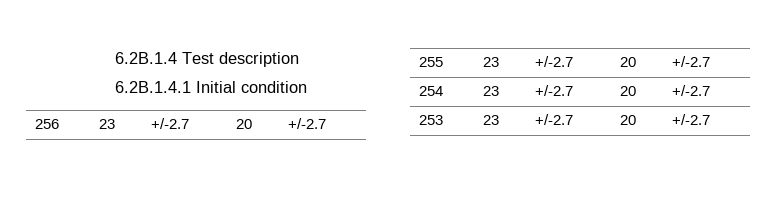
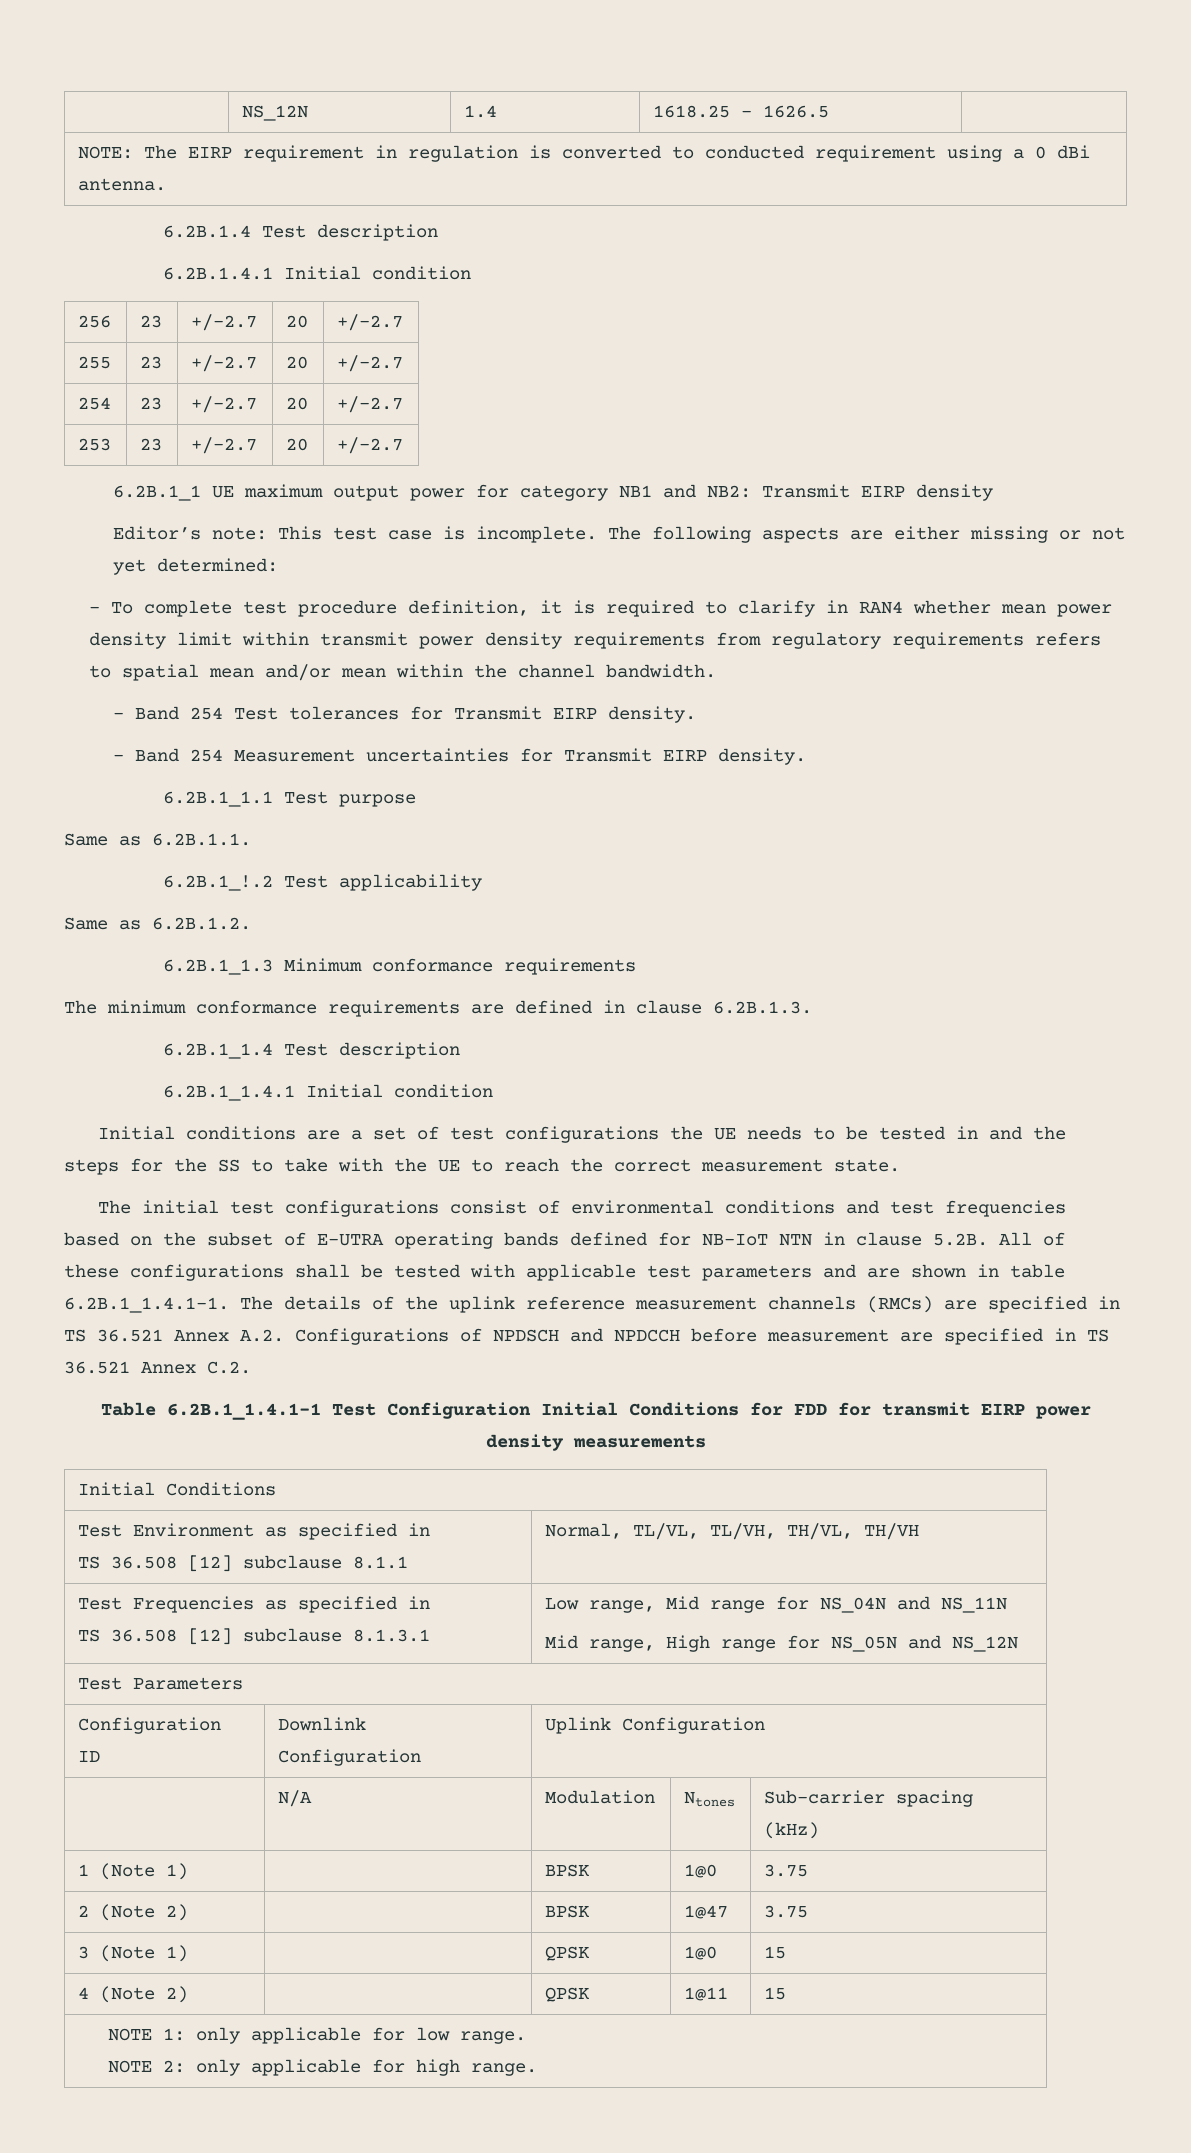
(114, 58) none -> [242,105,309,121] [464,105,498,118] [653,105,830,118] [78,145,1091,162] [78,178,167,191] | NS_12N | 1.4 | 1618.25 - 1626.5 | // NOTE: The EIRP requirement in regulation is converted to conducted requirement using a 0 dBi antenna. //
(710, 119) none -> [113,484,994,501] [113,526,1126,543] [113,558,279,575] [88,600,1112,617] [88,632,1101,649] [88,664,716,681] [113,706,697,723] [113,748,807,765] [162,791,416,807] [64,833,251,846] [162,874,482,891] [64,917,251,930] [162,958,636,975] [64,1000,812,1017] [162,1042,460,1059] [162,1084,493,1101] [98,1126,1067,1143] [64,1158,900,1175] [98,1200,1067,1217] [64,1232,1065,1249] [64,1264,1065,1281] [64,1296,1120,1313] [64,1328,1109,1345] [64,1361,251,1374] [100,1402,1091,1420] [485,1434,706,1451] [78,1482,277,1496] [78,1523,431,1540] [78,1555,409,1572] [545,1523,920,1540] [78,1596,431,1613] [78,1628,431,1645] [545,1596,1008,1613] [545,1635,1019,1652] [78,1677,244,1690] [78,1717,222,1734] [78,1751,101,1762] [278,1717,367,1731] [278,1749,422,1766] [545,1717,766,1734] [278,1790,313,1807] [545,1790,656,1804] [684,1792,736,1807] [764,1790,974,1807] [764,1822,820,1839] [78,1863,189,1880] [545,1864,591,1877] [684,1864,718,1878] [764,1864,809,1877] [78,1904,189,1921] [545,1905,591,1918] [684,1905,729,1919] [764,1905,809,1918] [78,1945,189,1962] [545,1946,591,1961] [684,1946,718,1960] [764,1946,787,1959] [78,1986,189,2003] [545,1987,591,2002] [684,1987,729,2001] [764,1987,787,2000] [107,2027,526,2044] [107,2059,537,2076] // 6.2B.1_1 UE maximum output power for category NB1 and NB2: Transmit EIRP density // Editor’s note: This test case is incomplete. The following aspects are either missing or not yet determined: // - To complete test procedure definition, it is required to clarify in RAN4 whether mean power density limit within transmit power density requirements from regulatory requirements refers to spatial mean and/or mean within the channel bandwidth. // - Band 254 Test tolerances for Transmit EIRP density. // - Band 254 Measurement uncertainties for Transmit EIRP density. // 6.2B.1_1.1 Test purpose // Same as 6.2B.1.1. // 6.2B.1_!.2 Test applicability // Same as 6.2B.1.2. // 6.2B.1_1.3 Minimum conformance requirements // The minimum conformance requirements are defined in clause 6.2B.1.3. // 6.2B.1_1.4 Test description // 6.2B.1_1.4.1 Initial condition // Initial conditions are a set of test configurations the UE needs to be tested in and the steps for the SS to take with the UE to reach the correct measurement state. // The initial test configurations consist of environmental conditions and test frequencies based on the subset of E-UTRA operating bands defined for NB-IoT NTN in clause 5.2B. All of these configurations shall be tested with applicable test parameters and are shown in table 6.2B.1_1.4.1-1. The details of the uplink reference measurement channels (RMCs) are specified in TS 36.521 Annex A.2. Configurations of NPDSCH and NPDCCH before measurement are specified in TS 36.521 Annex C.2. // Table 6.2B.1_1.4.1-1 Test Configuration Initial Conditions for FDD for transmit EIRP power density measurements // Initial Conditions // Test Environment as specified in // TS 36.508 [12] subclause 8.1.1 | Normal, TL/VL, TL/VH, TH/VL, TH/VH // Test Frequencies as specified in // TS 36.508 [12] subclause 8.1.3.1 | Low range, Mid range for NS_04N and NS_11N // Mid range, High range for NS_05N and NS_12N // Test Parameters // Configuration ID | Downlink Configuration | Uplink Configuration // | N/A | Modulation | Ntones | Sub-carrier spacing (kHz) // 1 (Note 1) | | BPSK | 1@0 | 3.75 // 2 (Note 2) | | BPSK | 1@47 | 3.75 // 3 (Note 1) | | QPSK | 1@0 | 15 // 4 (Note 2) | | QPSK | 1@11 | 15 // NOTE 1: only applicable for low range. // NOTE 2: only applicable for high range.

